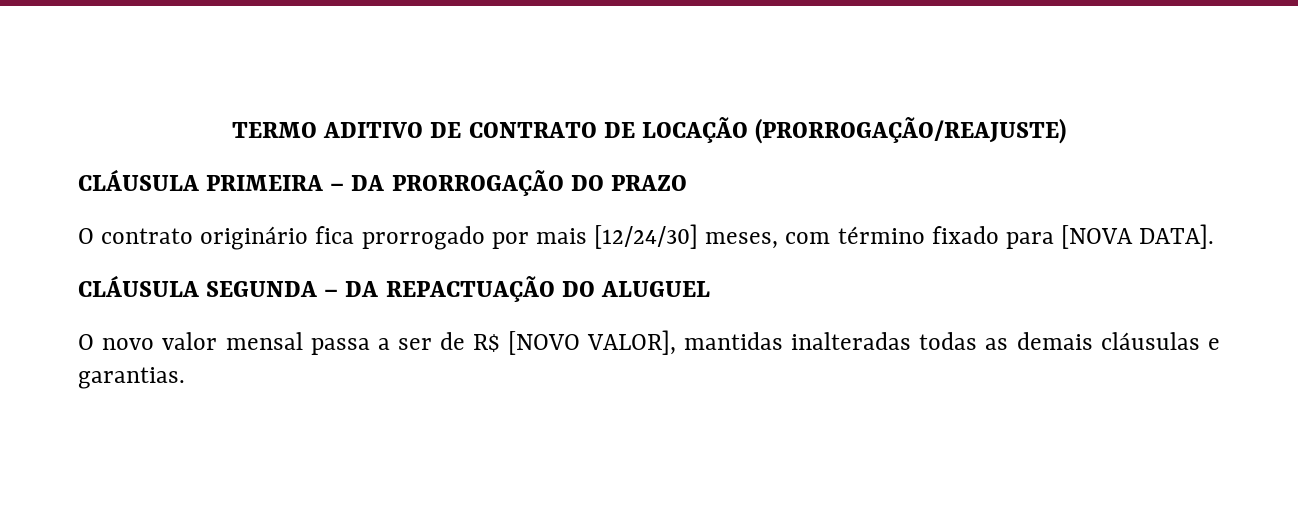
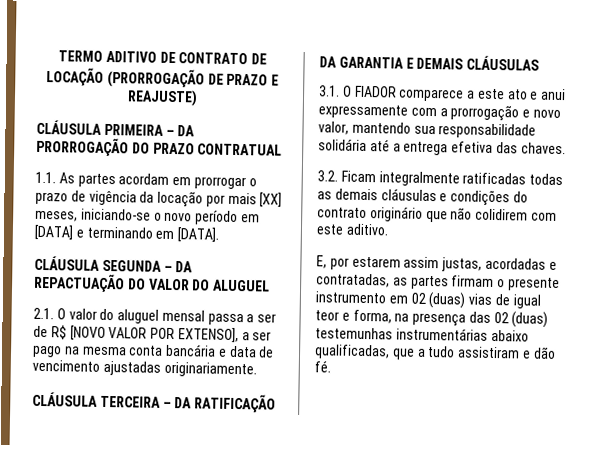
[754,117,1066,144] (PRORROGAÇÃO/REAJUSTE) -> [106,67,280,89] [126,89,198,107] (PRORROGAÇÃO DE PRAZO E REAJUSTE)
[78,224,1215,250] // O contrato originário fica prorrogado por mais [12/24/30] meses, com término fixado para [NOVA DATA]. -> [197,143,283,156] [35,171,257,190] [35,190,283,208] [35,208,260,226] [34,224,220,243] CONTRATUAL // 1.1. As partes acordam em prorrogar o prazo de vigência da locação por mais [XX] meses, iniciando-se o novo período em [DATA] e terminando em [DATA].
(595, 289) none -> [148,278,211,291] VALOR DO
[78,332,218,350] O novo valor -> [33,307,160,324] 2.1. O valor do aluguel
[586,330,912,355] VALOR], mantidas inalteradas -> [108,327,272,344] [32,343,275,358] [32,359,257,378] [32,391,277,413] [319,55,540,71] [319,85,567,102] [318,104,561,122] [318,121,537,139] [318,138,566,156] [317,170,527,187] VALOR POR EXTENSO], a ser pago na mesma conta bancária e data de vencimento ajustadas originariamente. // CLÁUSULA TERCEIRA – DA RATIFICAÇÃO DA GARANTIA E DEMAIS CLÁUSULAS // 3.1. O FIADOR comparece a este ato e anui expressamente com a prorrogação e novo valor, mantendo sua responsabilidade solidária até a entrega efetiva das chaves. // 3.2. Ficam integralmente ratificadas
[78,367,185,389] garantias. -> [450,189,528,207] [317,206,557,223] [316,223,389,236] [316,255,557,272] [316,273,560,292] [315,291,541,309] [315,309,549,328] [315,327,529,342] [314,344,556,360] [314,360,331,373] condições do contrato originário que não colidirem com este aditivo. // E, por estarem assim justas, acordadas e contratadas, as partes firmam o presente instrumento em 02 (duas) vias de igual teor e forma, na presença das 02 (duas) testemunhas instrumentárias abaixo qualificadas, que a tudo assistiram e dão fé.

